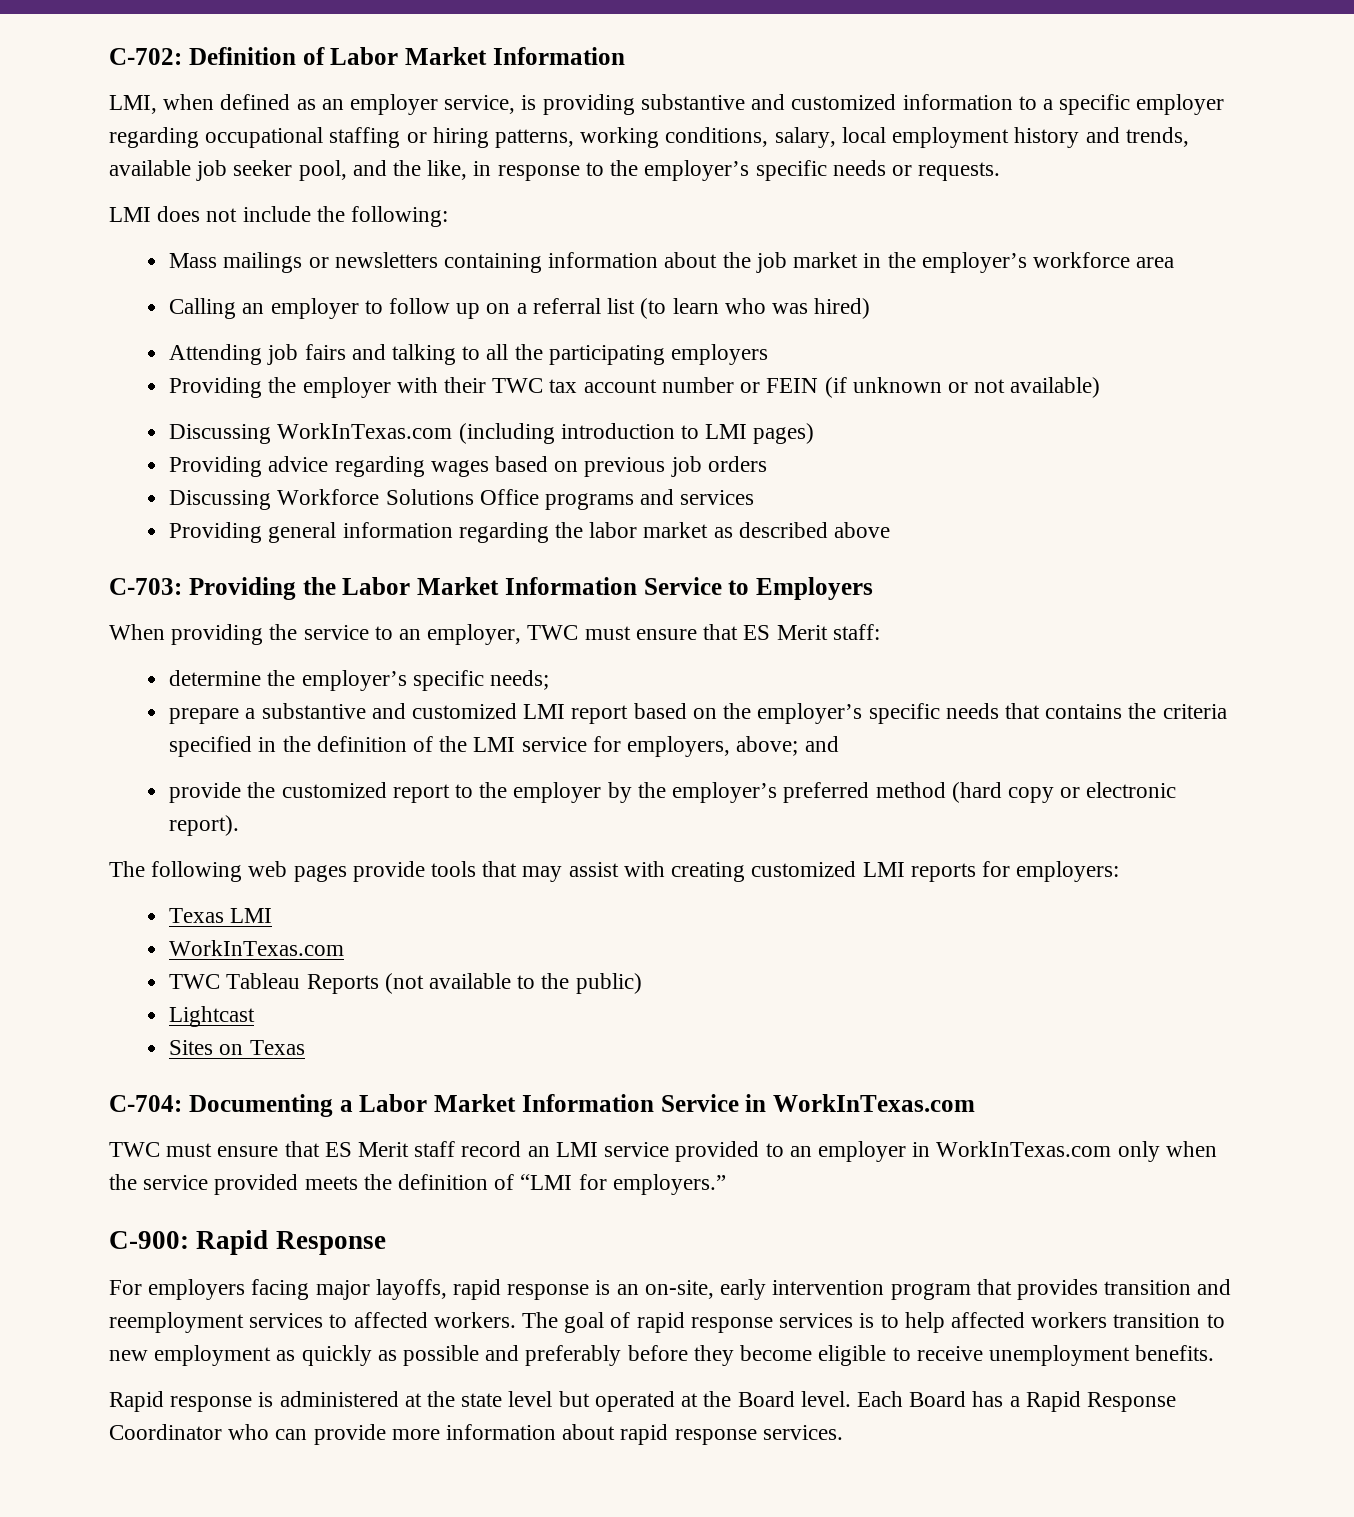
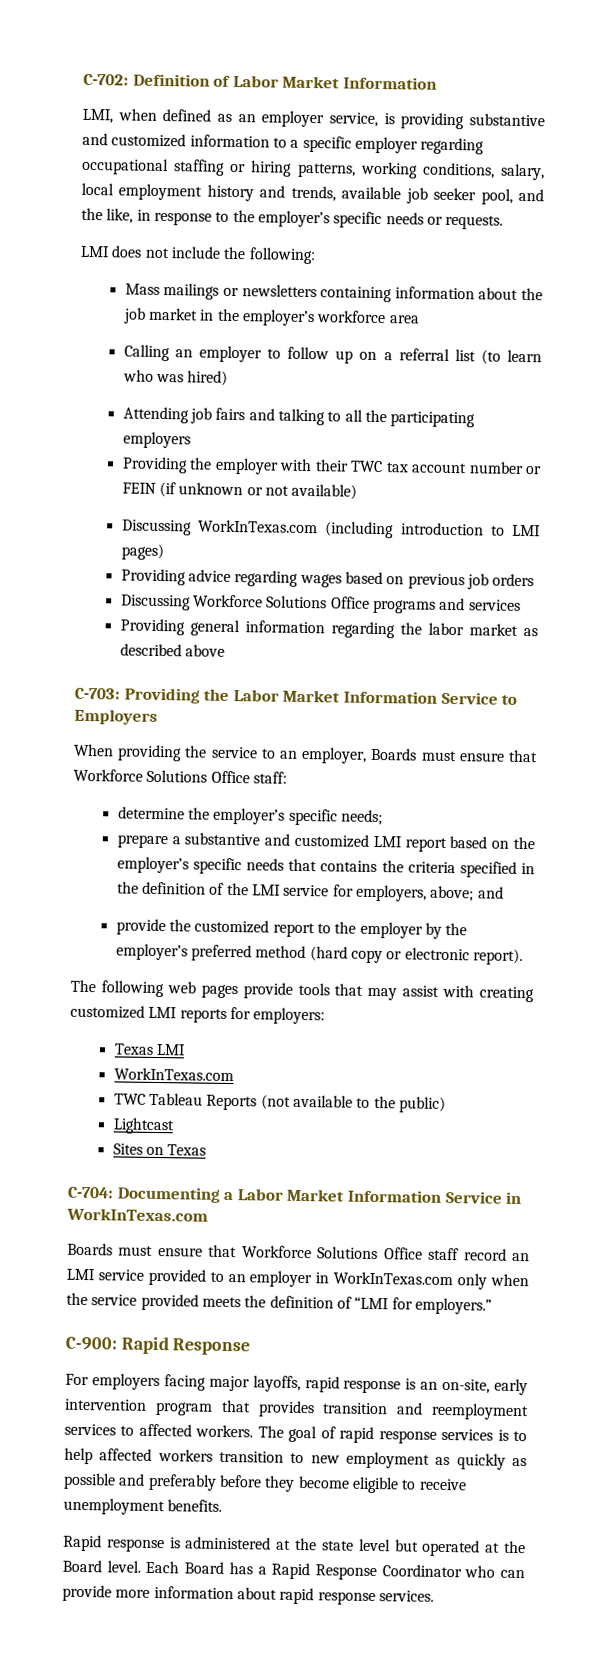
[527,624,828,640] TWC must ensure that ES Merit -> [370,747,538,763] [73,768,250,784] Boards must ensure that Workforce Solutions Office
[109,1141,410,1157] TWC must ensure that ES Merit -> [67,1242,423,1260] Boards must ensure that Workforce Solutions Office

